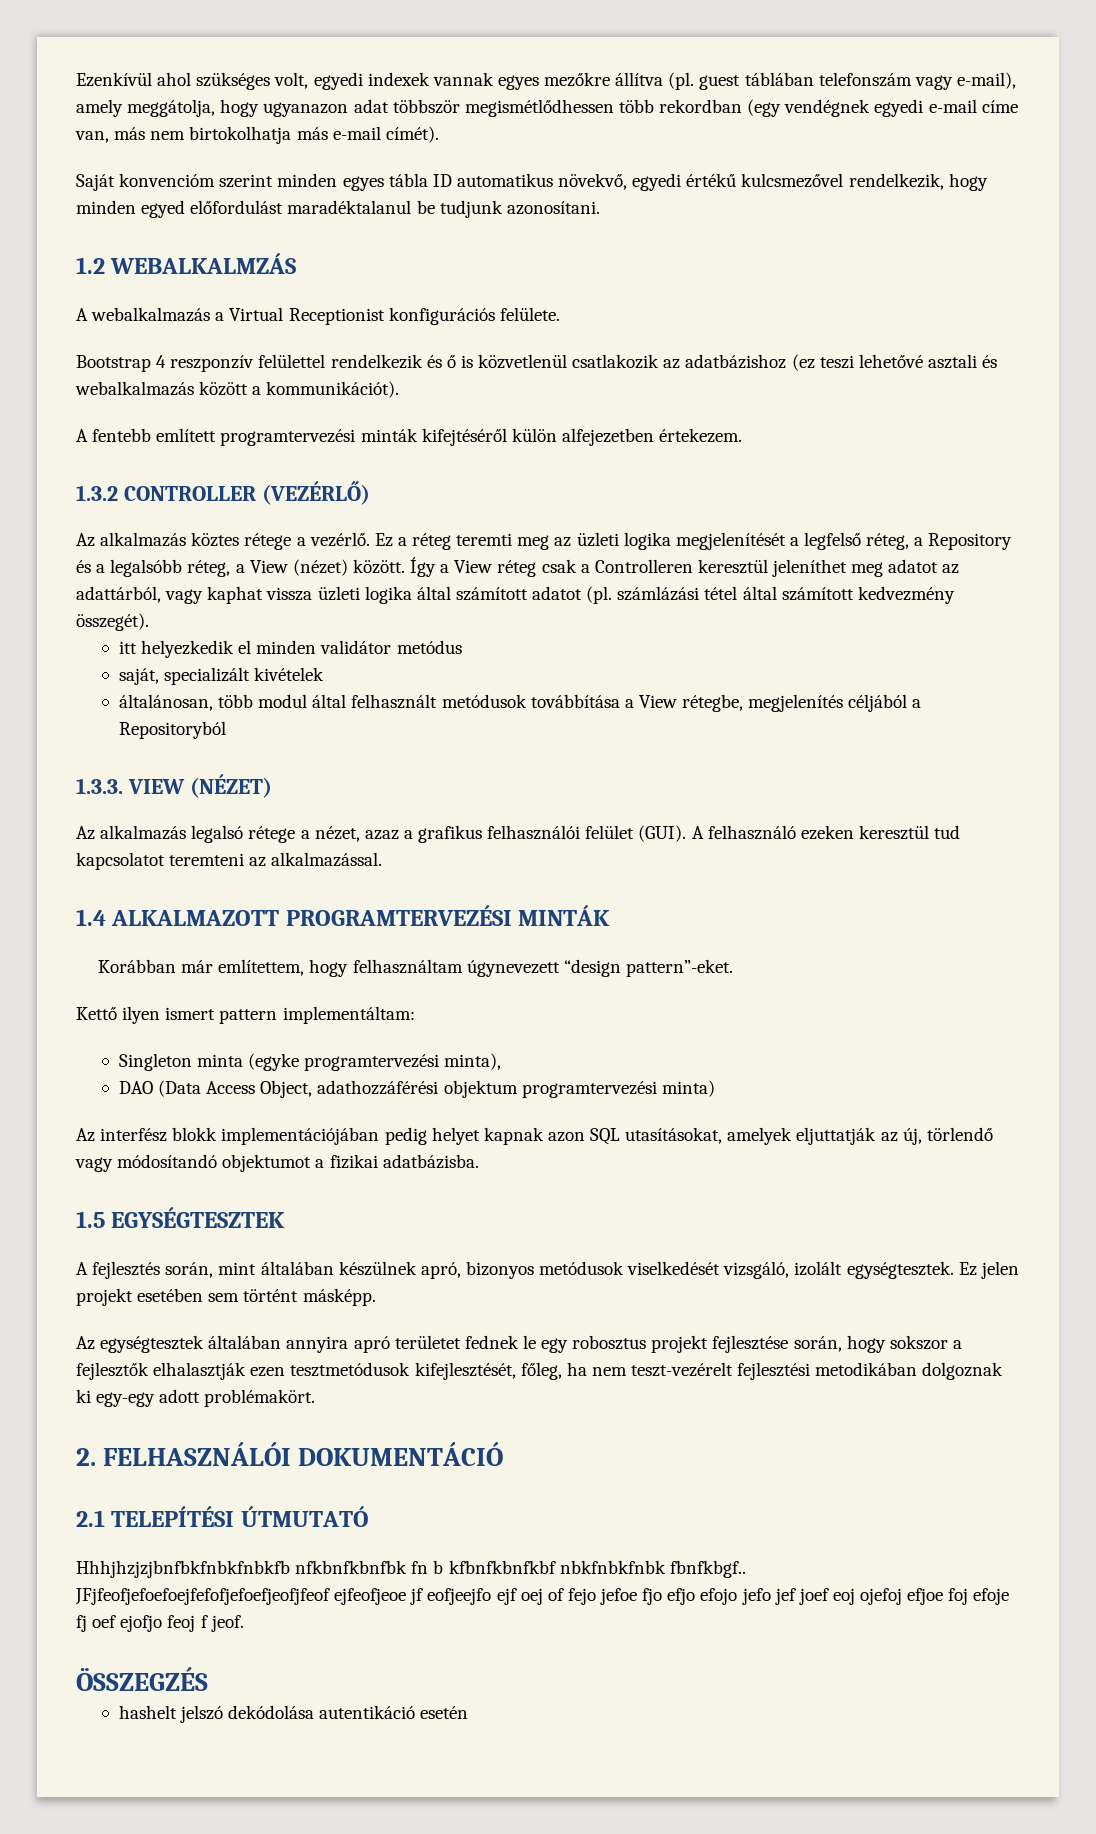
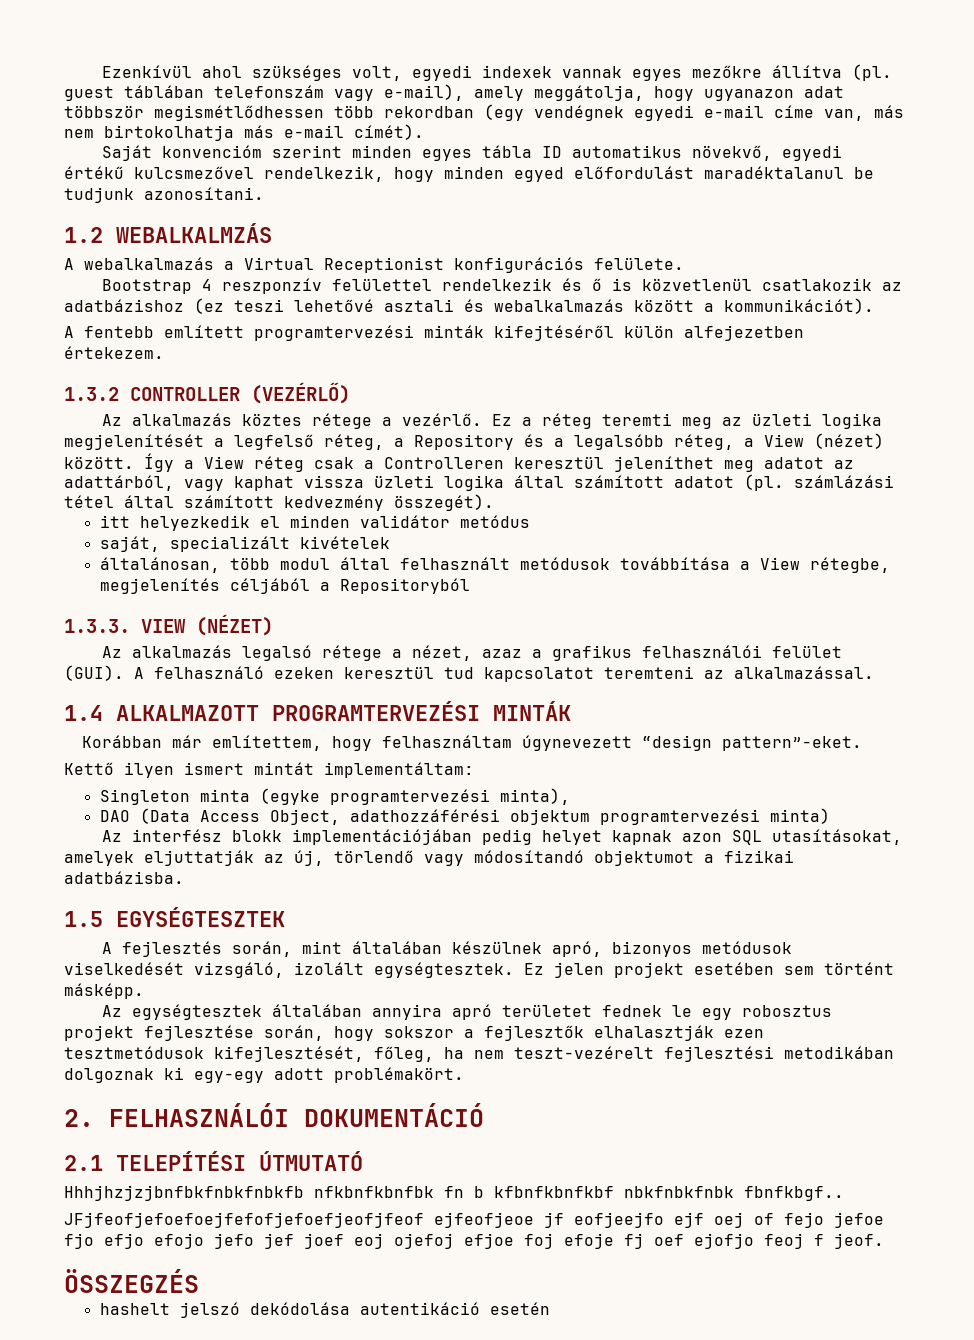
[219,1009,278,1024] pattern -> [254,762,314,775] mintát

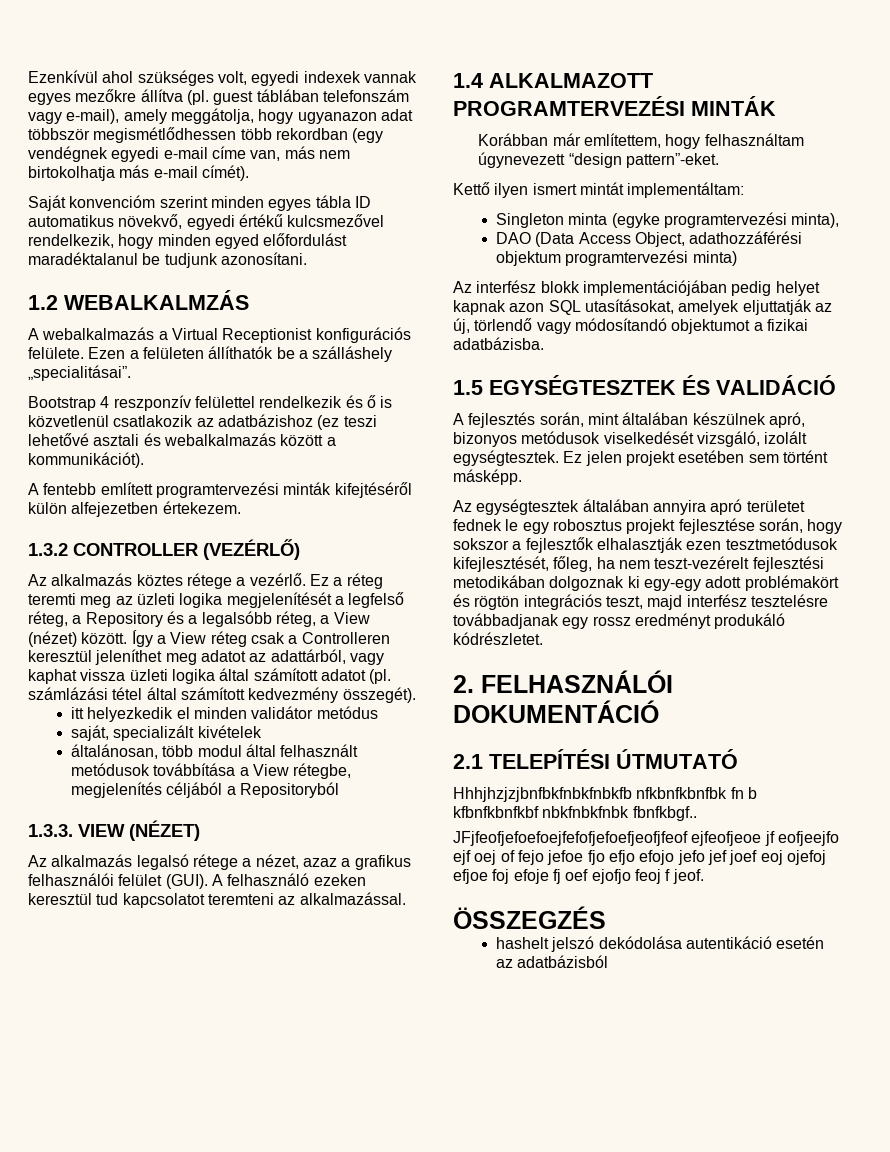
(684, 263) none -> [88,346,393,362] [28,365,131,381] Ezen a felületen állíthatók be a szálláshely „specialitásai”.
(285, 917) none -> [682,375,836,395] ÉS VALIDÁCIÓ
[334,1067,464,1083] problémakört. -> [744,575,839,591] [453,594,828,610] [453,613,786,629] [453,632,543,645] problémakört és rögtön integrációs teszt, majd interfész tesztelésre továbbadjanak egy rossz eredményt produkáló kódrészletet.
(550, 1308) none -> [496,955,609,968] az adatbázisból

